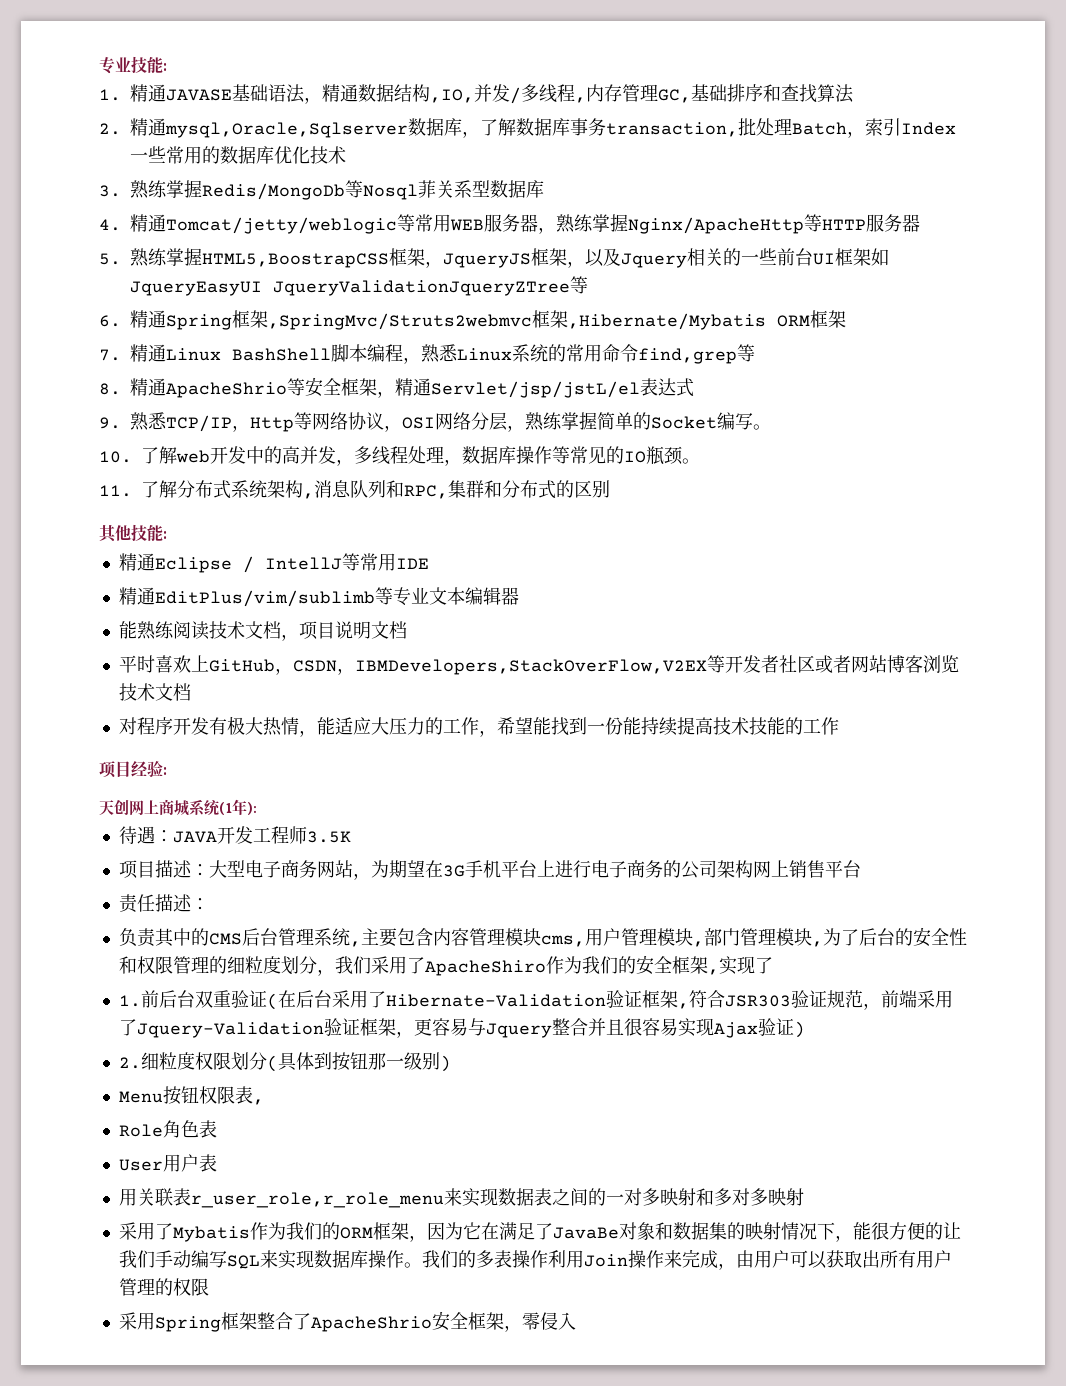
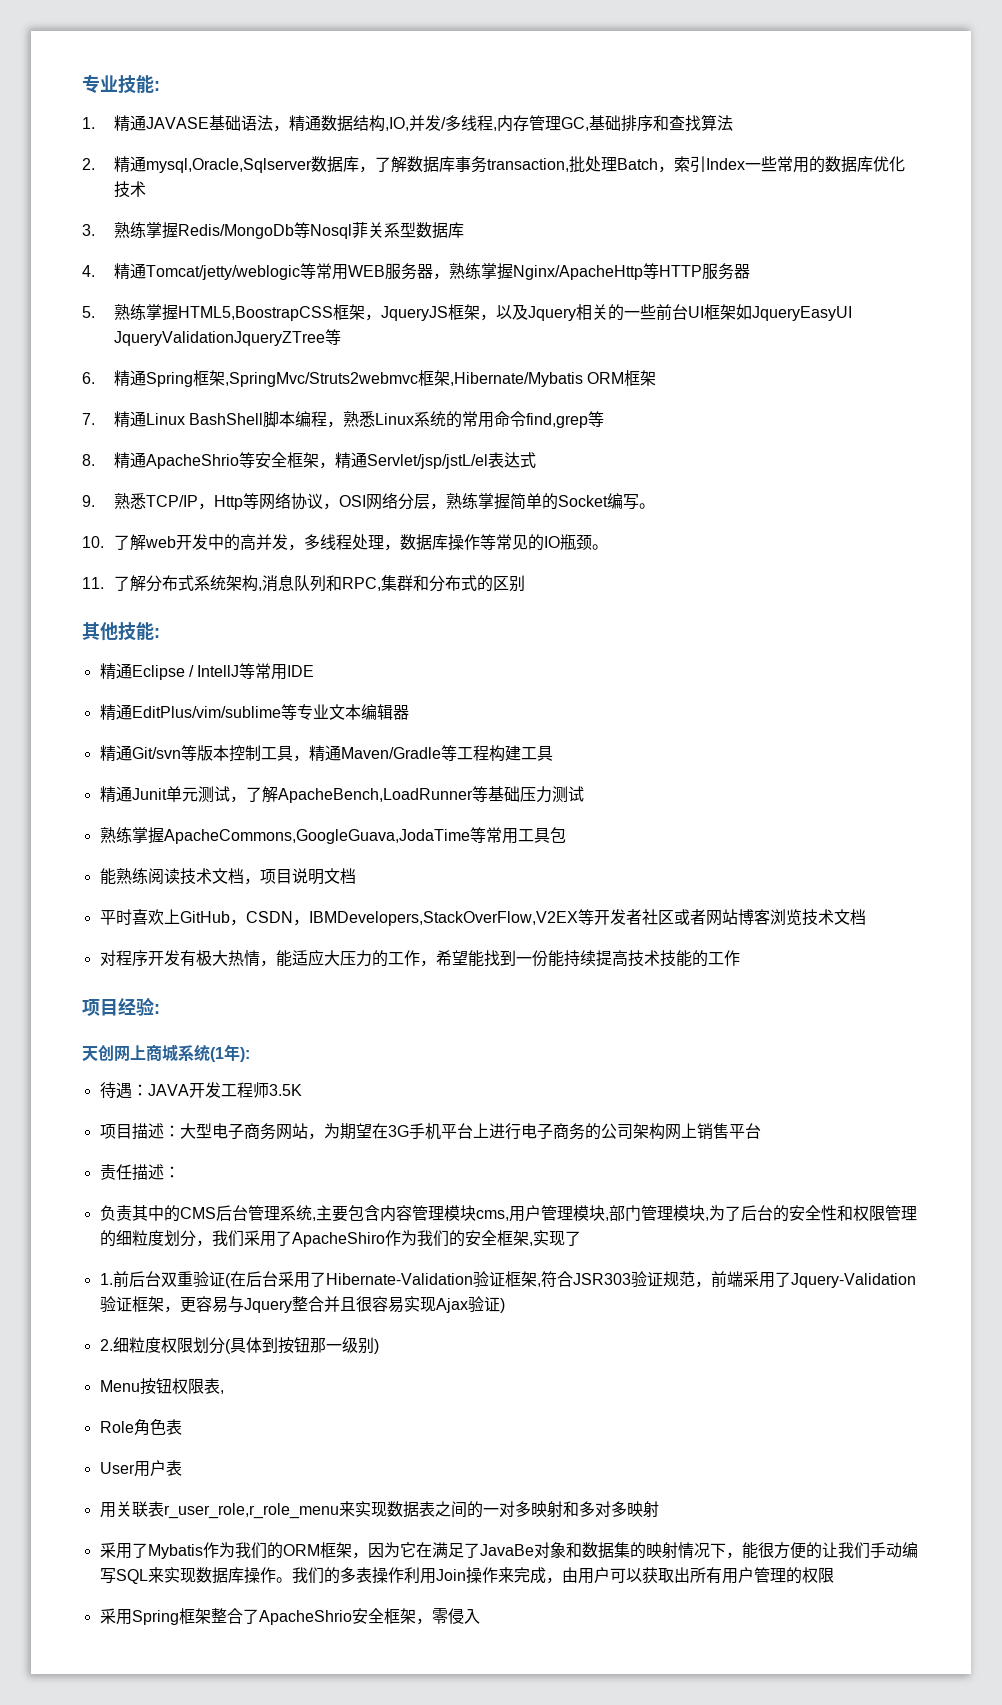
[154,590,375,607] EditPlus/vim/sublimb -> [131,706,281,718] EditPlus/vim/sublime
(519, 596) none -> [99,745,553,762] [99,786,584,803] [99,827,566,844] // 精通Git/svn等版本控制工具，精通Maven/Gradle等工程构建工具 // 精通Junit单元测试，了解ApacheBench,LoadRunner等基础压力测试 // 熟练掌握ApacheCommons,GoogleGuava,JodaTime等常用工具包

